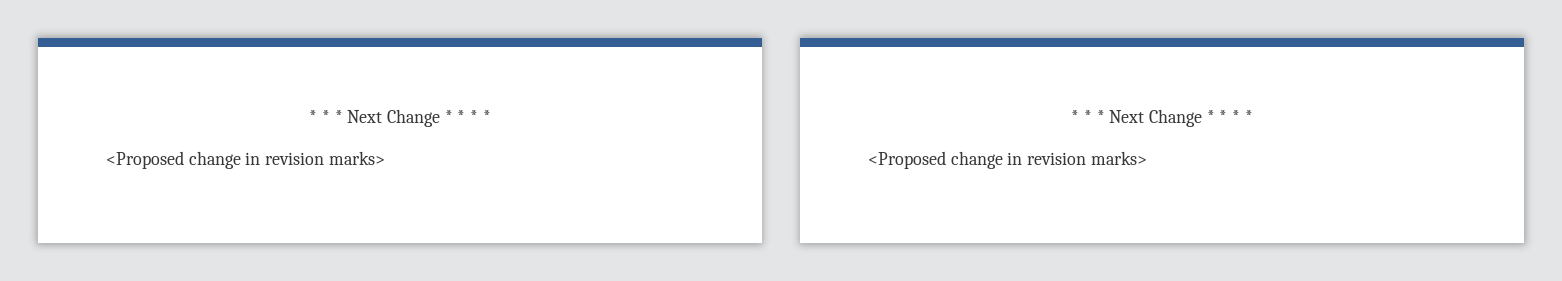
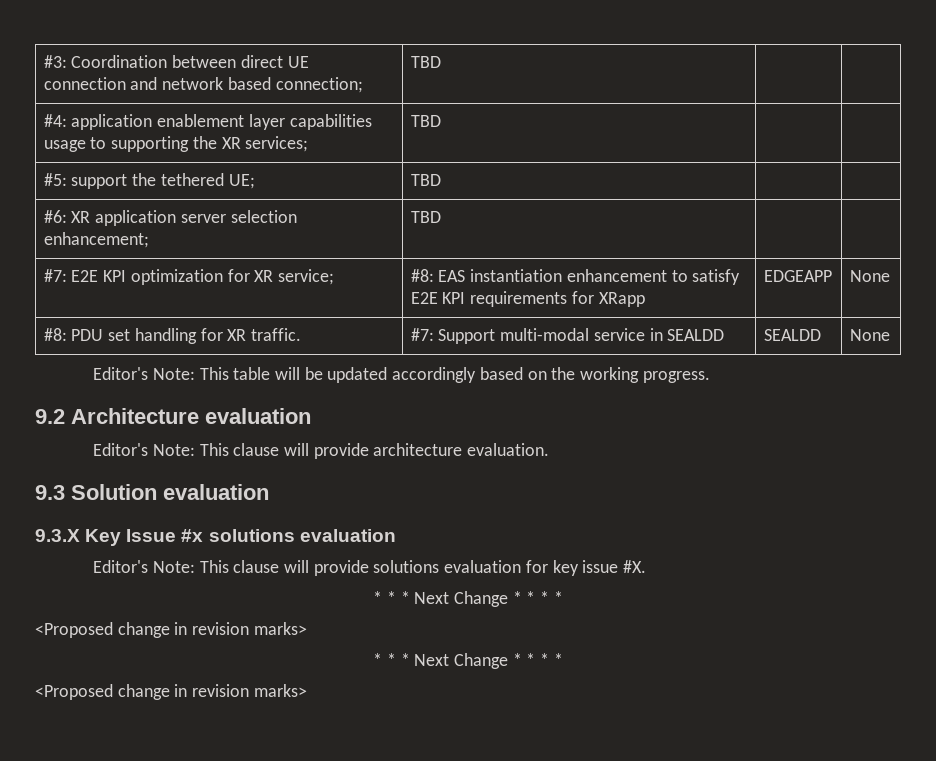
(309, 116) none -> [43,55,309,68] [43,77,363,93] [410,56,441,68] [43,114,372,130] [43,136,309,152] [410,115,441,127] [43,173,255,189] [410,174,441,186] [43,210,297,226] [43,232,149,248] [410,211,441,223] [43,269,335,285] [410,269,741,285] [410,291,645,307] [763,270,832,282] [849,270,890,282] [43,328,302,344] [410,328,725,344] [763,329,821,341] [849,329,890,341] [93,367,710,383] [35,408,311,424] [93,443,550,459] [35,484,269,500] [35,529,396,546] [93,560,647,576] #3: Coordination between direct UE connection and network based connection; | TBD | | // #4: application enablement layer capabilities usage to supporting the XR services; | TBD | | // #5: support the tethered UE; | TBD | | // #6: XR application server selection enhancement; | TBD | | // #7: E2E KPI optimization for XR service; | #8: EAS instantiation enhancement to satisfy E2E KPI requirements for XRapp | EDGEAPP | None // #8: PDU set handling for XR traffic. | #7: Support multi-modal service in SEALDD | SEALDD | None // Editor's Note: This table will be updated accordingly based on the working progress. // 9.2 Architecture evaluation // Editor's Note: This clause will provide architecture evaluation. // 9.3 Solution evaluation // 9.3.X Key Issue #x solutions evaluation // Editor's Note: This clause will provide solutions evaluation for key issue #X. //

